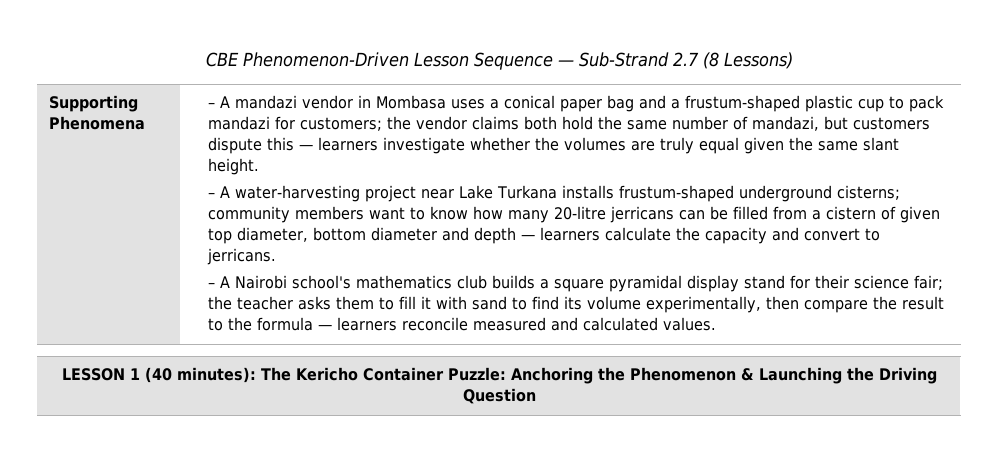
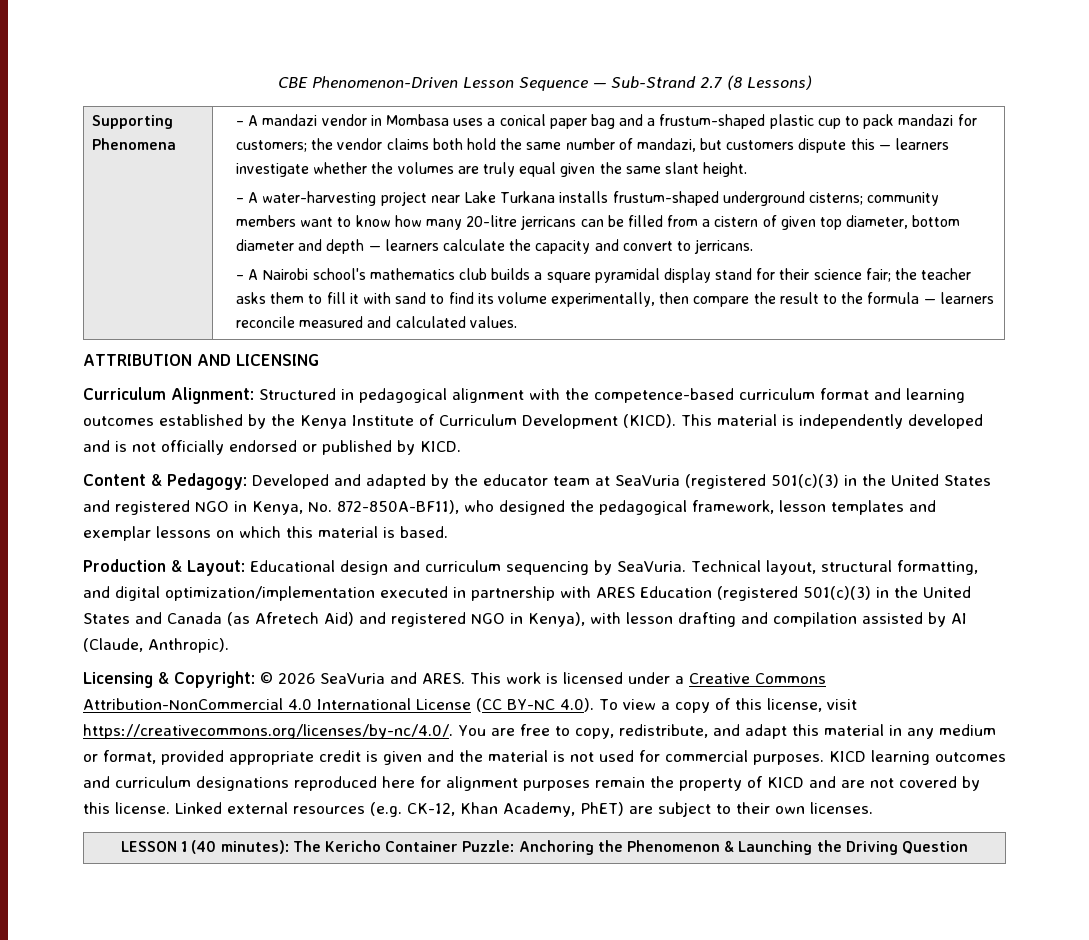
(716, 324) none -> [83,354,319,366] [83,387,965,404] [83,414,983,429] [83,440,461,455] [83,473,991,490] [83,500,936,515] [83,526,448,541] [83,559,978,576] [83,586,971,601] [83,612,967,627] [83,638,229,653] [83,671,826,688] [83,698,857,713] [83,724,996,739] [83,750,1006,765] [83,776,980,791] [83,802,873,817] // ATTRIBUTION AND LICENSING // Curriculum Alignment: Structured in pedagogical alignment with the competence-based curriculum format and learning outcomes established by the Kenya Institute of Curriculum Development (KICD). This material is independently developed and is not officially endorsed or published by KICD. // Content & Pedagogy: Developed and adapted by the educator team at SeaVuria (registered 501(c)(3) in the United States and registered NGO in Kenya, No. 872-850A-BF11), who designed the pedagogical framework, lesson templates and exemplar lessons on which this material is based. // Production & Layout: Educational design and curriculum sequencing by SeaVuria. Technical layout, structural formatting, and digital optimization/implementation executed in partnership with ARES Education (registered 501(c)(3) in the United States and Canada (as Afretech Aid) and registered NGO in Kenya), with lesson drafting and compilation assisted by AI (Claude, Anthropic). // Licensing & Copyright: © 2026 SeaVuria and ARES. This work is licensed under a Creative Commons Attribution-NonCommercial 4.0 International License (CC BY-NC 4.0). To view a copy of this license, visit https://creativecommons.org/licenses/by-nc/4.0/. You are free to copy, redistribute, and adapt this material in any medium or format, provided appropriate credit is given and the material is not used for commercial purposes. KICD learning outcomes and curriculum designations reproduced here for alignment purposes remain the property of KICD and are not covered by this license. Linked external resources (e.g. CK-12, Khan Academy, PhET) are subject to their own licenses.

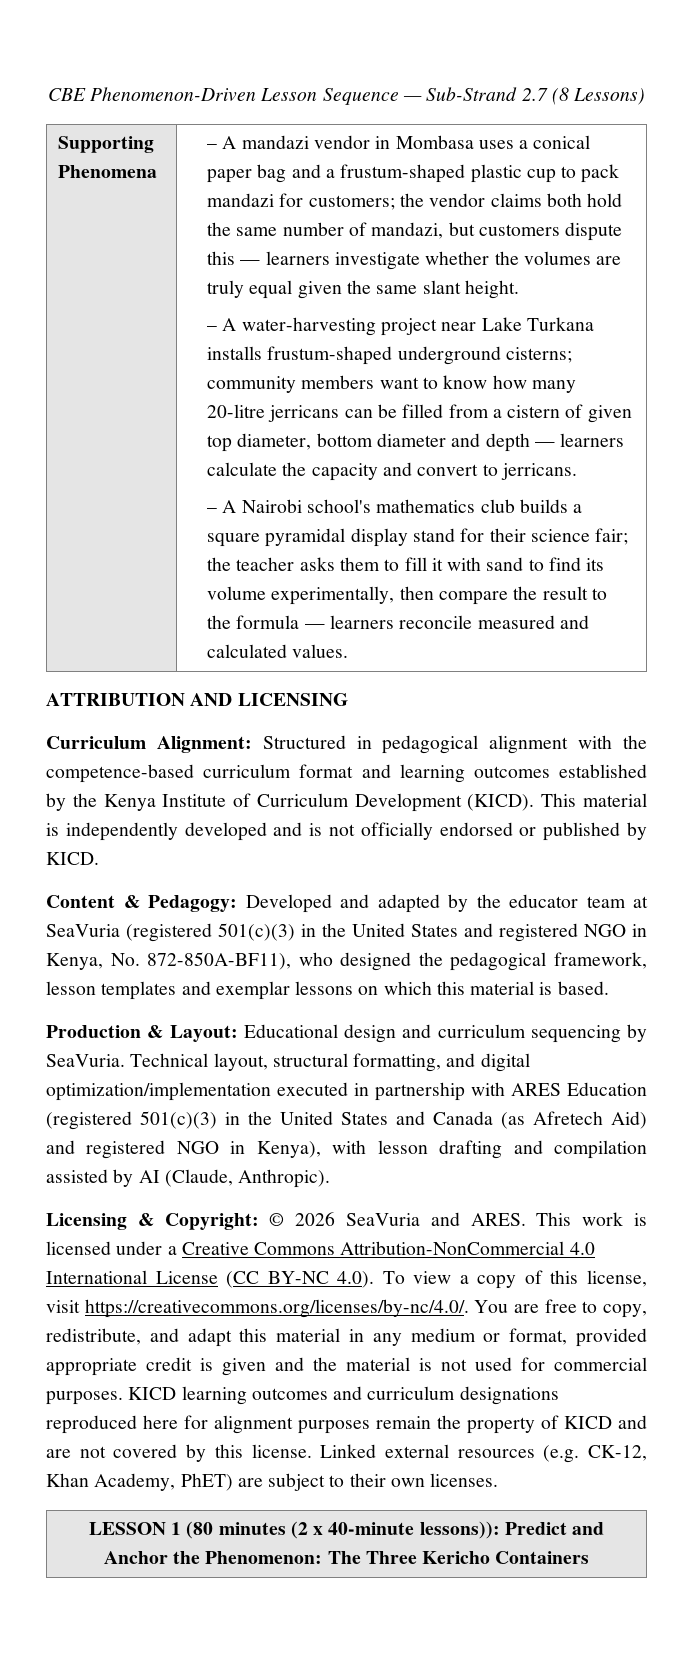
[191,840,968,855] (40 minutes): The Kericho Container Puzzle: Anchoring the Phenomenon & Launching the Driving Question -> [186,1521,605,1539] [103,1551,590,1564] (80 minutes (2 x 40-minute lessons)): Predict and Anchor the Phenomenon: The Three Kericho Containers

